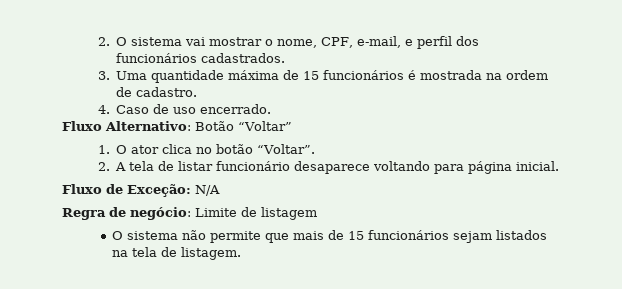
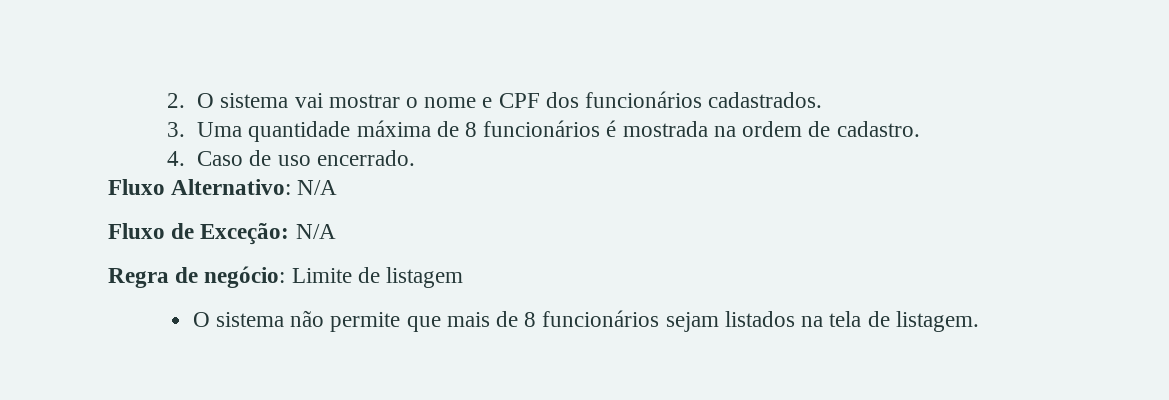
[277,36,453,49] nome, CPF, e-mail, e perfil -> [424,93,540,108] nome e CPF
[303,71,320,80] 15 -> [465,122,478,137] 8
[195,121,292,131] [98,144,316,154] [98,161,560,174] Botão “Voltar” // 1. O ator clica no botão “Voltar”. // 2. A tela de listar funcionário desaparece voltando para página inicial. -> [297,180,338,195] N/A
[347,231,364,240] 15 -> [524,312,537,327] 8

